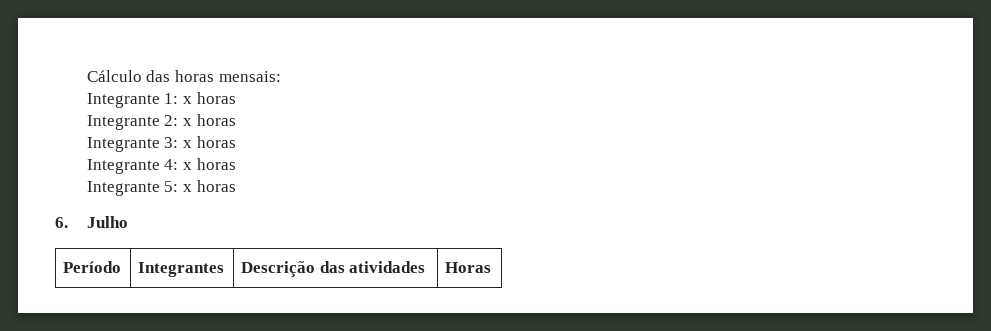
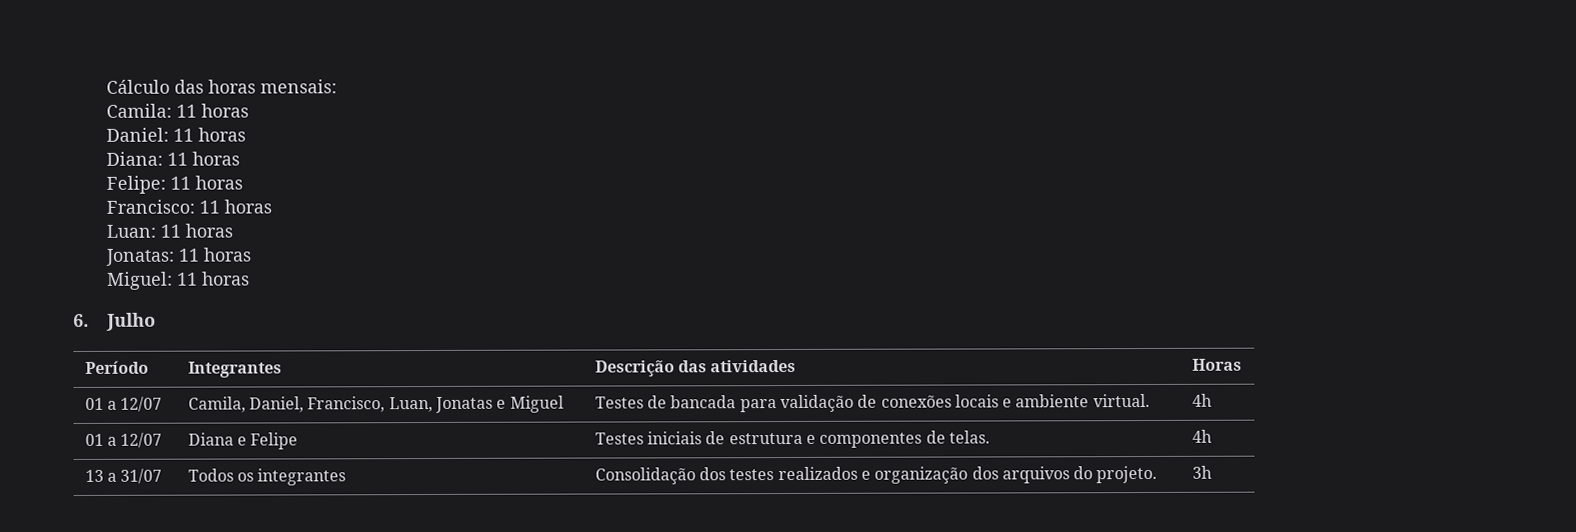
[86,92,236,108] [86,114,236,130] [86,136,236,152] [86,158,236,174] [86,181,192,196] Integrante 1: x horas // Integrante 2: x horas // Integrante 3: x horas // Integrante 4: x horas // Integrante 5: x -> [105,103,249,118] [105,127,246,142] [105,151,240,166] [105,175,243,194] [105,199,272,214] [105,223,233,238] [104,247,251,266] [106,271,198,290] Camila: 11 horas // Daniel: 11 horas // Diana: 11 horas // Felipe: 11 horas // Francisco: 11 horas // Luan: 11 horas // Jonatas: 11 horas // Miguel: 11
(492, 267) none -> [84,396,163,412] [187,395,564,413] [594,393,1150,413] [1191,393,1212,407] [84,432,163,448] [187,432,299,450] [594,430,990,448] [1191,429,1212,443] [84,468,163,484] [187,468,347,486] [594,465,1158,485] [1191,465,1212,479] // 01 a 12/07 | Camila, Daniel, Francisco, Luan, Jonatas e Miguel | Testes de bancada para validação de conexões locais e ambiente virtual. | 4h // 01 a 12/07 | Diana e Felipe | Testes iniciais de estrutura e componentes de telas. | 4h // 13 a 31/07 | Todos os integrantes | Consolidação dos testes realizados e organização dos arquivos do projeto. | 3h

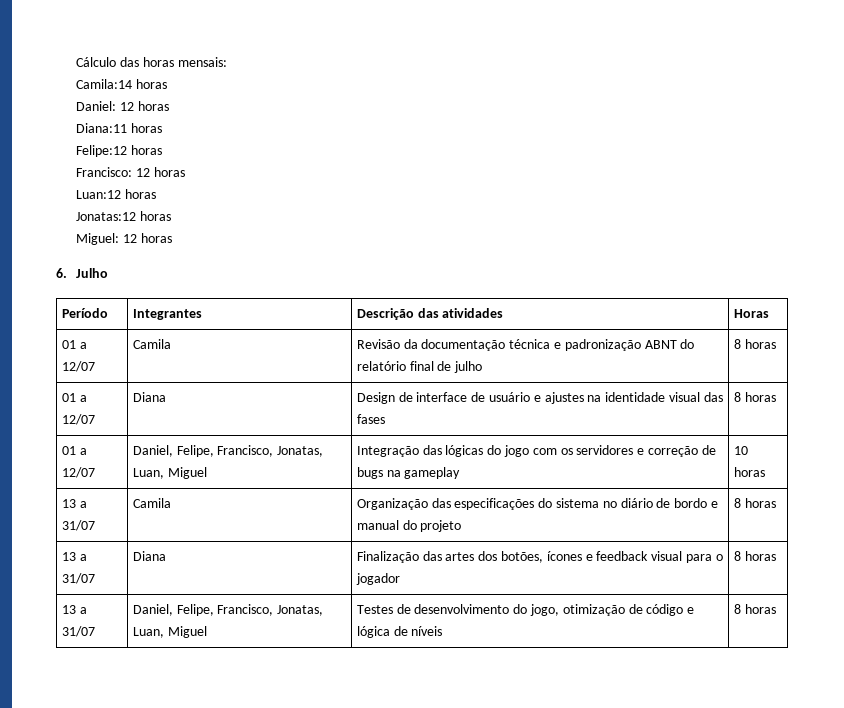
[105,103,197,118] Camila: 11 -> [76,79,133,89] Camila:14
[172,127,246,142] [105,151,240,166] [105,175,191,194] 11 horas // Diana: 11 horas // Felipe: 11 -> [119,101,169,111] [76,123,162,133] [76,145,128,157] 12 horas // Diana:11 horas // Felipe:12
[198,199,272,214] [105,223,233,238] [104,248,199,266] 11 horas // Luan: 11 horas // Jonatas: 11 -> [135,167,185,177] [76,189,156,199] [76,212,137,221] 12 horas // Luan:12 horas // Jonatas:12
[176,272,198,286] 11 -> [122,234,137,243] 12
[187,395,564,413] [594,393,1150,413] [1191,393,1212,407] [84,432,163,448] [187,432,299,450] [594,430,990,448] [1191,429,1212,443] [84,468,163,484] [187,468,347,486] [594,465,1158,485] [1191,465,1212,479] Camila, Daniel, Francisco, Luan, Jonatas e Miguel | Testes de bancada para validação de conexões locais e ambiente virtual. | 4h // 01 a 12/07 | Diana e Felipe | Testes iniciais de estrutura e componentes de telas. | 4h // 13 a 31/07 | Todos os integrantes | Consolidação dos testes realizados e organização dos arquivos do projeto. | 3h -> [132,339,171,349] [356,339,695,351] [356,361,483,373] [733,339,776,349] [61,393,87,402] [61,414,95,425] [132,392,166,402] [356,392,723,404] [356,414,385,424] [733,392,776,402] [61,446,87,455] [61,467,95,478] [132,445,324,457] [132,467,207,479] [356,445,716,457] [356,467,461,479] [733,446,748,455] [733,467,765,477] [61,499,87,508] [61,520,95,531] [132,498,171,508] [356,498,718,510] [356,520,462,532] [733,498,776,508] [61,552,87,561] [61,573,95,584] [132,551,166,561] [356,551,723,563] [355,573,400,585] [733,551,776,561] [61,605,87,614] [61,626,95,637] [132,604,324,616] [132,626,207,638] [356,604,695,616] [356,626,443,638] [733,604,776,614] Camila | Revisão da documentação técnica e padronização ABNT do relatório final de julho | 8 horas // 01 a 12/07 | Diana | Design de interface de usuário e ajustes na identidade visual das fases | 8 horas // 01 a 12/07 | Daniel, Felipe, Francisco, Jonatas, Luan, Miguel | Integração das lógicas do jogo com os servidores e correção de bugs na gameplay | 10 horas // 13 a 31/07 | Camila | Organização das especificações do sistema no diário de bordo e manual do projeto | 8 horas // 13 a 31/07 | Diana | Finalização das artes dos botões, ícones e feedback visual para o jogador | 8 horas // 13 a 31/07 | Daniel, Felipe, Francisco, Jonatas, Luan, Miguel | Testes de desenvolvimento do jogo, otimização de código e lógica de níveis | 8 horas

